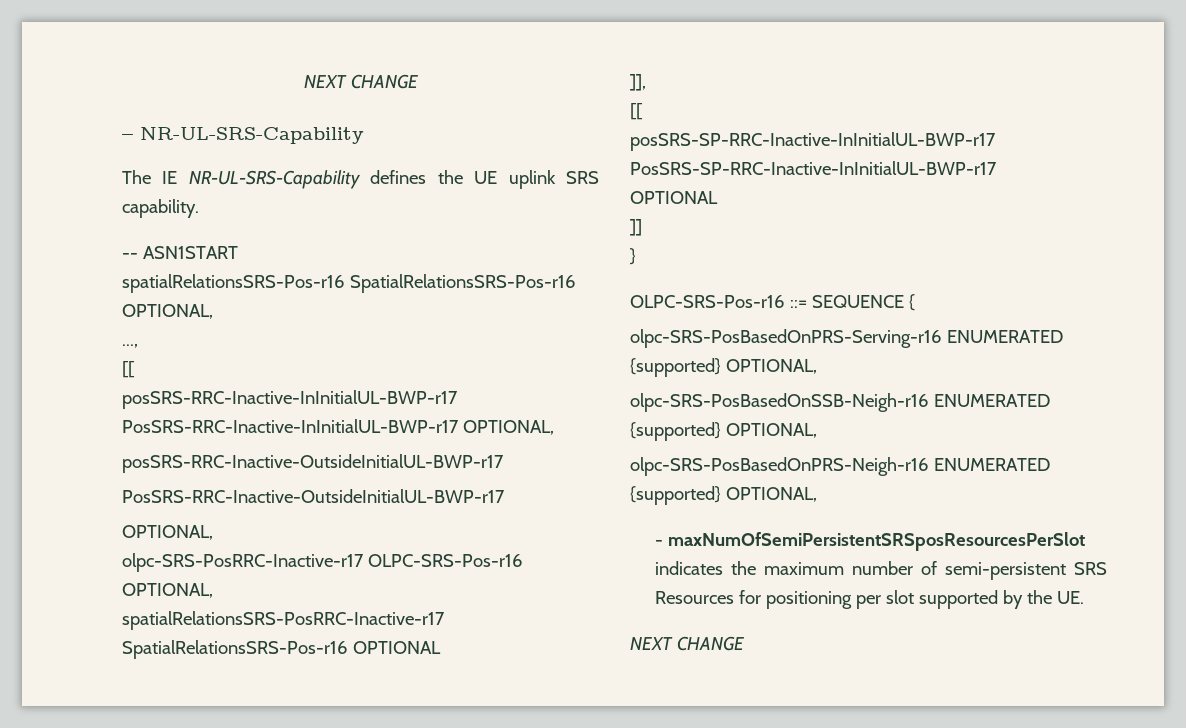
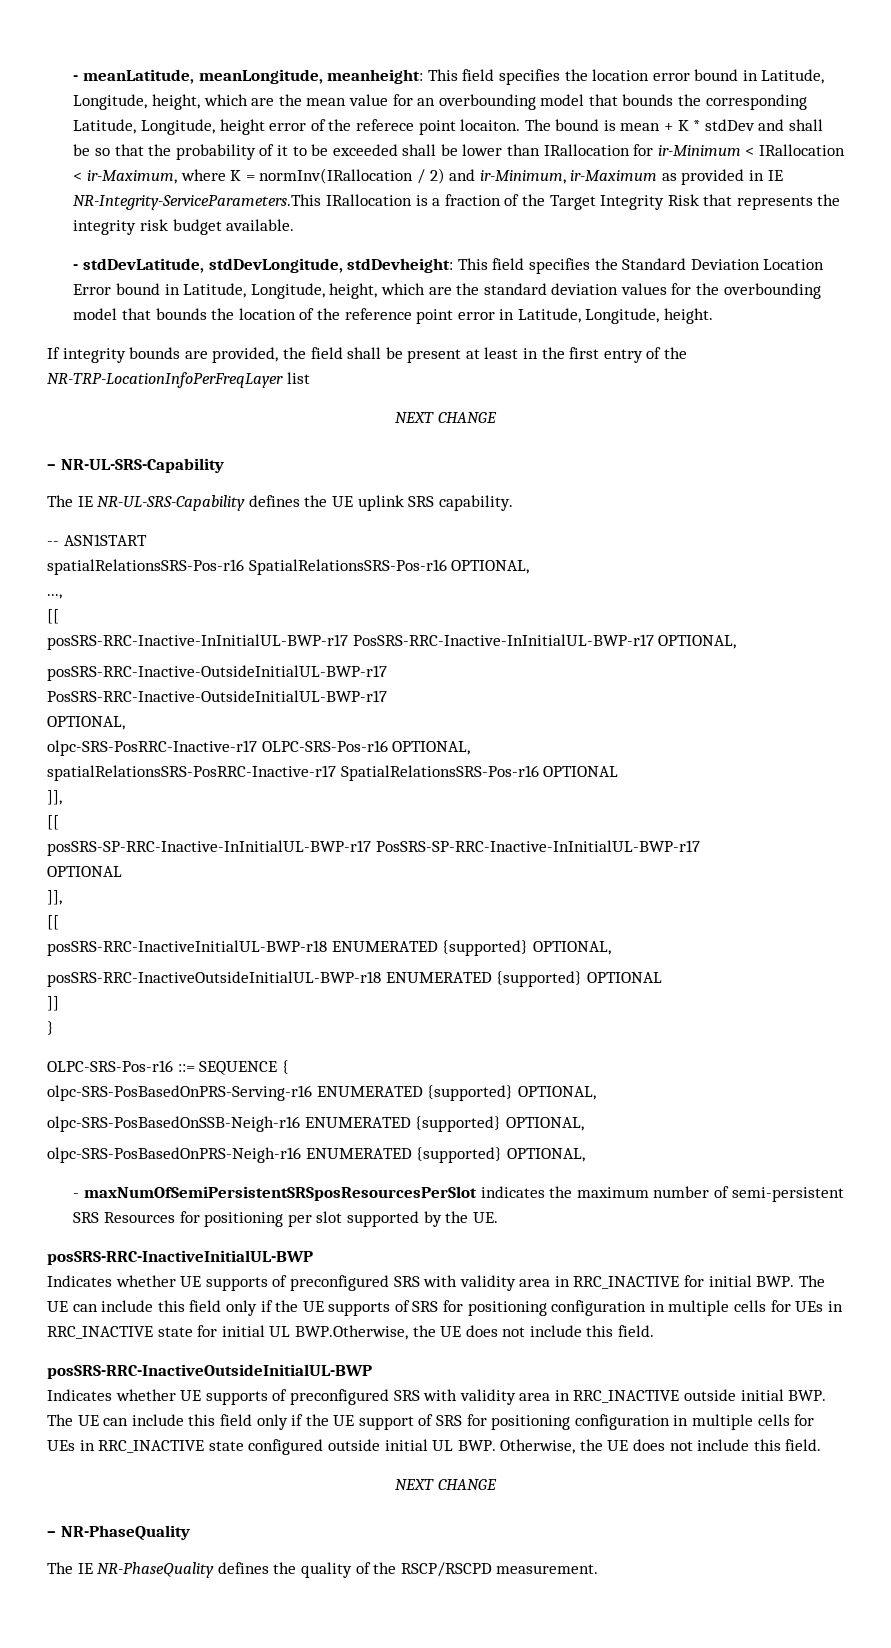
(303, 81) none -> [73,69,825,85] [73,94,807,110] [73,119,823,135] [73,144,845,160] [73,168,783,185] [73,194,841,210] [73,219,295,235] [73,258,825,274] [73,283,821,299] [73,308,714,324] [47,347,688,363] [47,372,310,388] - meanLatitude, meanLongitude, meanheight: This field specifies the location error bound in Latitude, Longitude, height, which are the mean value for an overbounding model that bounds the corresponding Latitude, Longitude, height error of the referece point locaiton. The bound is mean + K * stdDev and shall be so that the probability of it to be exceeded shall be lower than IRallocation for ir-Minimum < IRallocation < ir-Maximum, where K = normInv(IRallocation / 2) and ir-Minimum, ir-Maximum as provided in IE NR-Integrity-ServiceParameters.This IRallocation is a fraction of the Target Integrity Risk that represents the integrity risk budget available. // - stdDevLatitude, stdDevLongitude, stdDevheight: This field specifies the Standard Deviation Location Error bound in Latitude, Longitude, height, which are the standard deviation values for the overbounding model that bounds the location of the reference point error in Latitude, Longitude, height. // If integrity bounds are provided, the field shall be present at least in the first entry of the NR-TRP-LocationInfoPerFreqLayer list //
(718, 197) none -> [47,890,62,905] [47,915,59,930] [47,940,611,956] [47,971,662,987] // ]], // [[ // posSRS-RRC-InactiveInitialUL-BWP-r18 ENUMERATED {supported} OPTIONAL, // posSRS-RRC-InactiveOutsideInitialUL-BWP-r18 ENUMERATED {supported} OPTIONAL
[630,636,745,651] NEXT CHANGE -> [47,1250,313,1265] [47,1275,825,1291] [47,1300,843,1316] [47,1325,655,1340] [47,1364,372,1379] [47,1389,827,1405] [47,1414,815,1430] [47,1439,822,1455] [395,1479,497,1490] [47,1525,190,1541] [47,1562,599,1578] posSRS-RRC-InactiveInitialUL-BWP // Indicates whether UE supports of preconfigured SRS with validity area in RRC_INACTIVE for initial BWP. The UE can include this field only if the UE supports of SRS for positioning configuration in multiple cells for UEs in RRC_INACTIVE state for initial UL BWP.Otherwise, the UE does not include this field. // posSRS-RRC-InactiveOutsideInitialUL-BWP // Indicates whether UE supports of preconfigured SRS with validity area in RRC_INACTIVE outside initial BWP. The UE can include this field only if the UE support of SRS for positioning configuration in multiple cells for UEs in RRC_INACTIVE state configured outside initial UL BWP. Otherwise, the UE does not include this field. // NEXT CHANGE // – NR-PhaseQuality // The IE NR-PhaseQuality defines the quality of the RSCP/RSCPD measurement.

